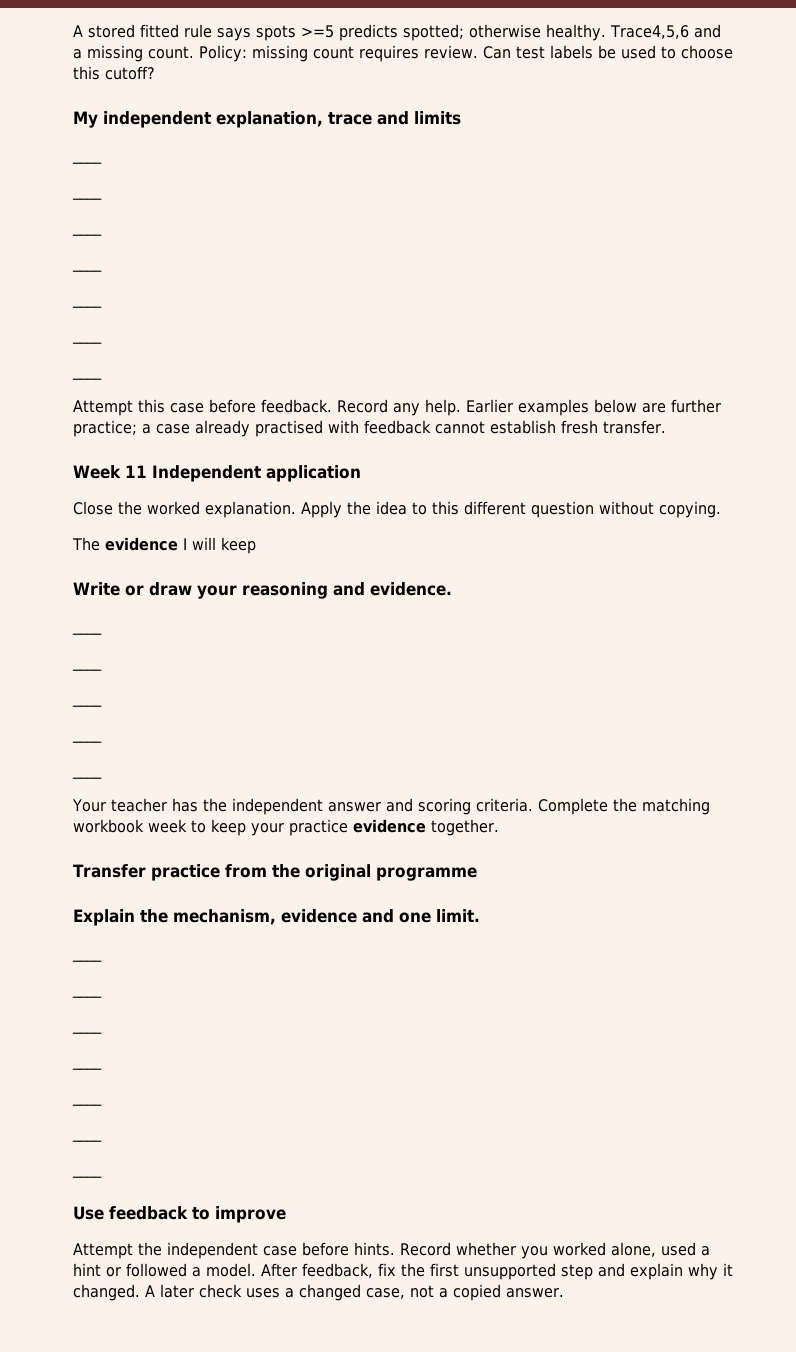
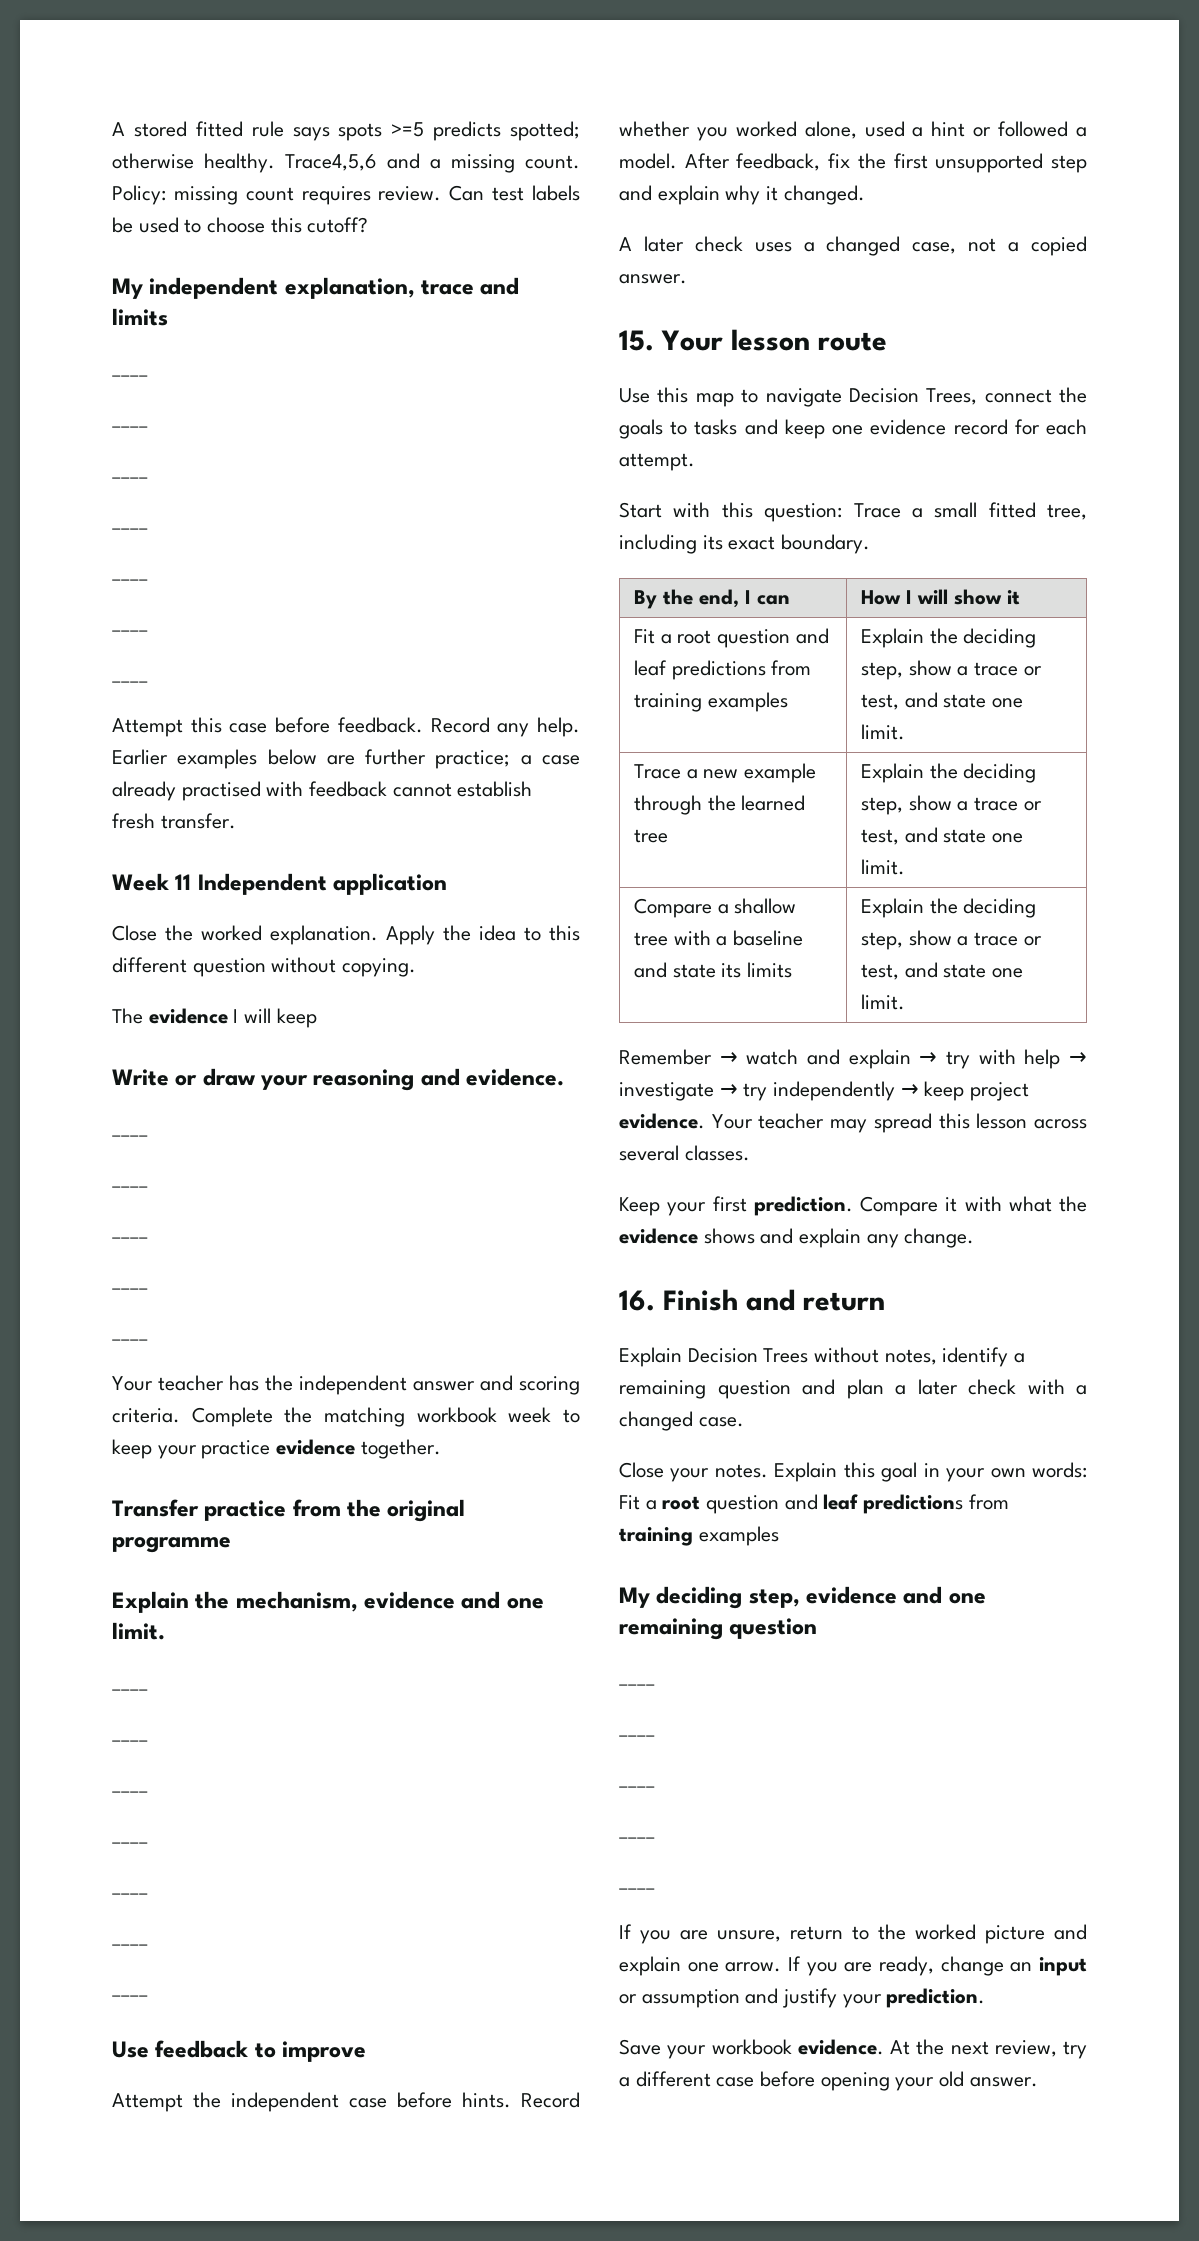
(140, 1292) none -> (865, 195) //
(564, 1293) none -> [619,329,887,351] [619,387,1087,407] [619,419,1087,439] [619,453,695,471] [619,502,1087,522] [619,534,871,554] [633,589,790,609] [860,589,1020,605] [633,628,829,648] [633,660,812,680] [633,692,788,712] [860,628,1037,648] [860,660,1042,680] [860,692,1023,710] [860,724,905,740] [633,763,816,783] [633,795,806,815] [633,829,668,843] [860,763,1037,783] [860,795,1042,815] [860,827,1023,845] [860,859,905,875] [633,898,797,918] [633,930,803,946] [633,962,792,978] [860,898,1037,918] [860,930,1042,950] [860,962,1023,980] [860,994,905,1010] [619,1049,1087,1069] [619,1081,1030,1101] [619,1113,1087,1133] [619,1145,750,1161] [619,1196,1087,1216] [619,1228,975,1248] [619,1289,885,1311] [619,1347,1026,1367] [619,1379,1087,1399] [619,1411,744,1431] [619,1462,1087,1482] [619,1494,1009,1514] [619,1526,779,1546] [619,1586,986,1609] [619,1618,818,1640] [619,1684,655,1686] [619,1735,655,1737] [619,1786,655,1788] [619,1837,655,1839] [619,1888,655,1890] [619,1924,1087,1944] [619,1956,1087,1976] [619,1988,986,2008] [619,2039,1087,2059] [619,2071,1038,2091] // 15. Your lesson route // Use this map to navigate Decision Trees, connect the goals to tasks and keep one evidence record for each attempt. // Start with this question: Trace a small fitted tree, including its exact boundary. // By the end, I can | How I will show it // Fit a root question and leaf predictions from training examples | Explain the deciding step, show a trace or test, and state one limit. // Trace a new example through the learned tree | Explain the deciding step, show a trace or test, and state one limit. // Compare a shallow tree with a baseline and state its limits | Explain the deciding step, show a trace or test, and state one limit. // Remember → watch and explain → try with help → investigate → try independently → keep project evidence. Your teacher may spread this lesson across several classes. // Keep your first prediction. Compare it with what the evidence shows and explain any change. // 16. Finish and return // Explain Decision Trees without notes, identify a remaining question and plan a later check with a changed case. // Close your notes. Explain this goal in your own words: Fit a root question and leaf predictions from training examples // My deciding step, evidence and one remaining question // ____ // ____ // ____ // ____ // ____ // If you are unsure, return to the worked picture and explain one arrow. If you are ready, change an input or assumption and justify your prediction. // Save your workbook evidence. At the next review, try a different case before opening your old answer.

